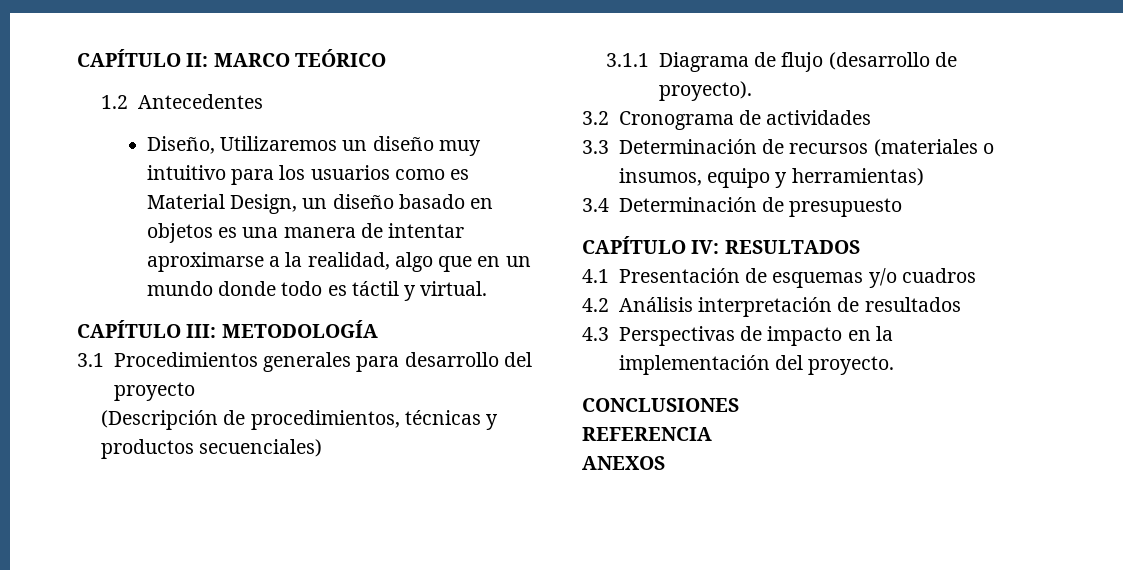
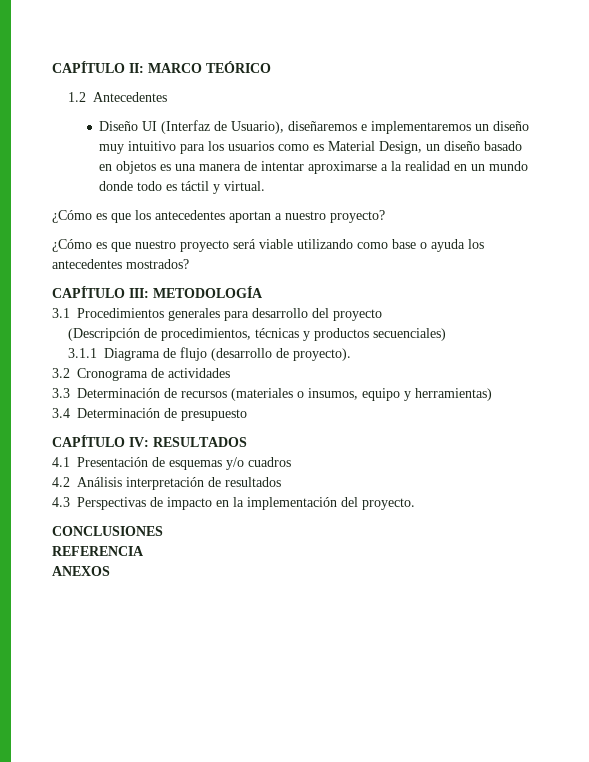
[146,136,338,154] Diseño, Utilizaremos -> [99,120,472,134] Diseño UI (Interfaz de Usuario), diseñaremos e implementaremos
[307,252,473,272] realidad, algo que -> [405,161,451,171] realidad
(488, 288) none -> [52,210,385,223] [52,239,484,252] [52,259,189,269] // ¿Cómo es que los antecedentes aportan a nuestro proyecto? // ¿Cómo es que nuestro proyecto será viable utilizando como base o ayuda los antecedentes mostrados?

